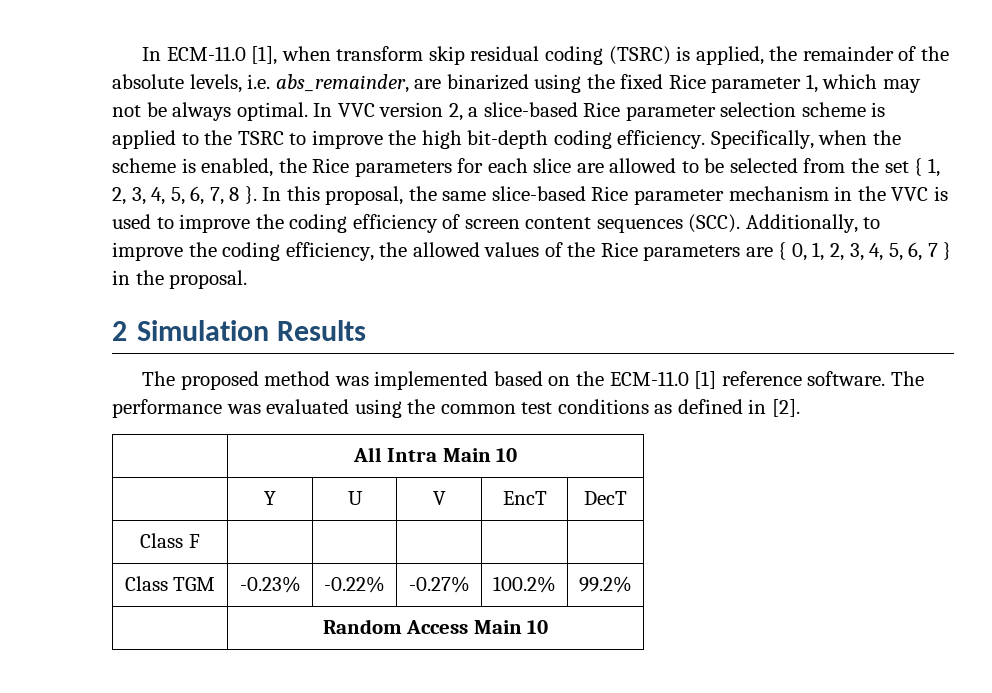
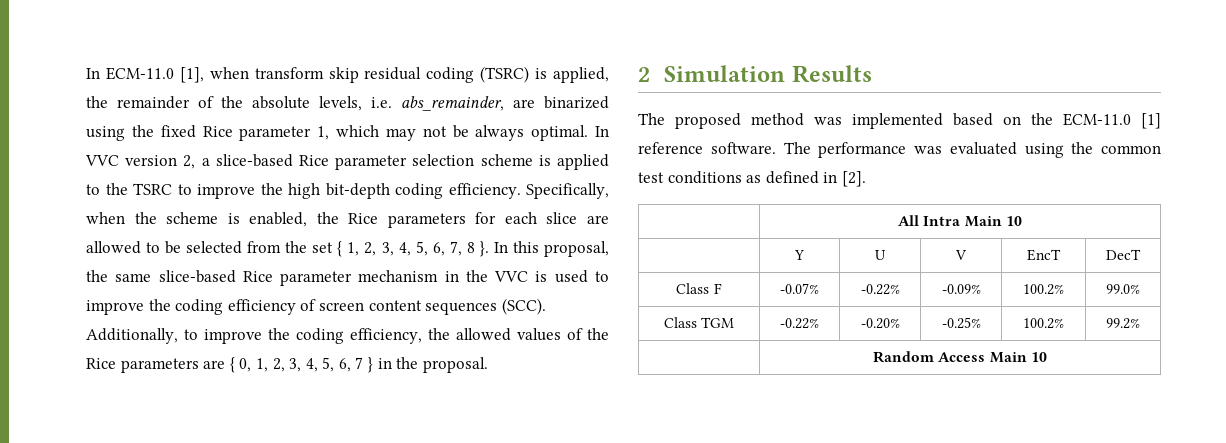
(200, 541) | | | | -> [780,283,819,294] [860,284,900,295] [941,284,981,294] [1023,284,1064,295] [1106,284,1140,294] -0.07% | -0.22% | -0.09% | 100.2% | 99.0%
[239,576,301,593] [324,576,385,593] [408,576,470,593] | -0.23% | -0.22% | -0.27% -> [780,318,819,329] [860,318,900,329] [941,317,981,329] | -0.22% | -0.20% | -0.25%

